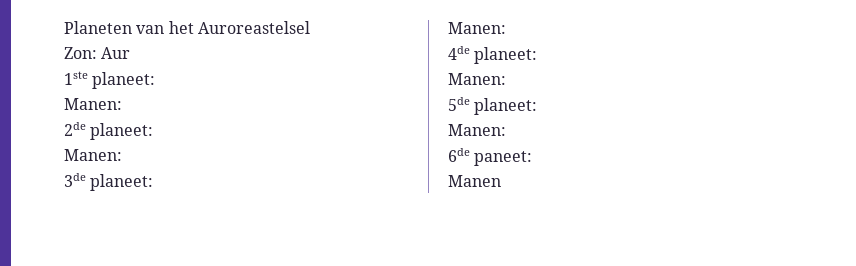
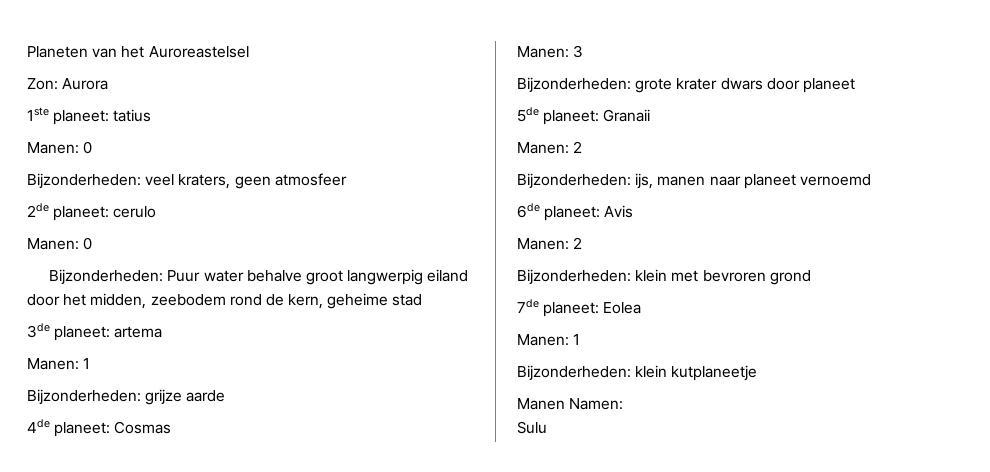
[101,47,131,59] Aur -> [62,78,109,90] Aurora
[64,98,122,110] // Manen: -> [113,109,152,122] [27,141,93,154] [27,173,347,189] tatius // Manen: 0 // Bijzonderheden: veel kraters, geen atmosfeer
[64,149,122,161] // Manen: -> [113,206,157,218] [27,237,93,250] [49,269,469,285] [27,293,423,309] cerulo // Manen: 0 // Bijzonderheden: Puur water behalve groot langwerpig eiland door het midden, zeebodem rond de kern, geheime stad
[448,22,506,34] // Manen: -> [114,326,163,338] [27,358,91,370] [27,389,226,405] artema // Manen: 1 // Bijzonderheden: grijze aarde
[448,73,506,85] // Manen: -> [114,421,172,434] [517,45,584,58] [517,77,855,93] Cosmas // Manen: 3 // Bijzonderheden: grote krater dwars door planeet
[448,124,506,136] [448,148,533,166] // Manen: // 6de paneet: -> [603,109,651,122] [517,141,583,154] [517,173,871,189] [517,203,634,221] [517,237,583,250] [517,269,811,285] [517,299,642,317] [517,334,581,346] [517,365,758,381] Granaii // Manen: 2 // Bijzonderheden: ijs, manen naar planeet vernoemd // 6de planeet: Avis // Manen: 2 // Bijzonderheden: klein met bevroren grond // 7de planeet: Eolea // Manen: 1 // Bijzonderheden: klein kutplaneetje
(501, 181) none -> [569,398,624,410] [517,421,547,434] Namen: // Sulu

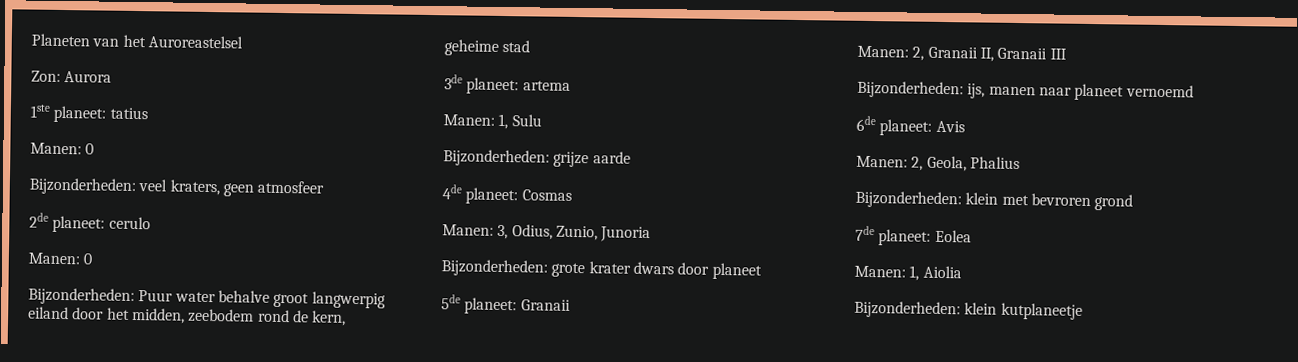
[83,358,91,369] 1 -> [498,113,542,130] 1, Sulu
[573,45,584,58] 3 -> [497,224,652,243] 3, Odius, Zunio, Junoria
[573,141,583,153] 2 -> [912,46,1067,62] 2, Granaii II, Granaii III
[573,237,583,249] 2 -> [911,155,1020,172] 2, Geola, Phalius
[573,334,581,345] 1 -> [909,265,962,281] 1, Aiolia
[517,398,624,410] [517,421,547,434] // Manen Namen: // Sulu -> (1083, 311) none

